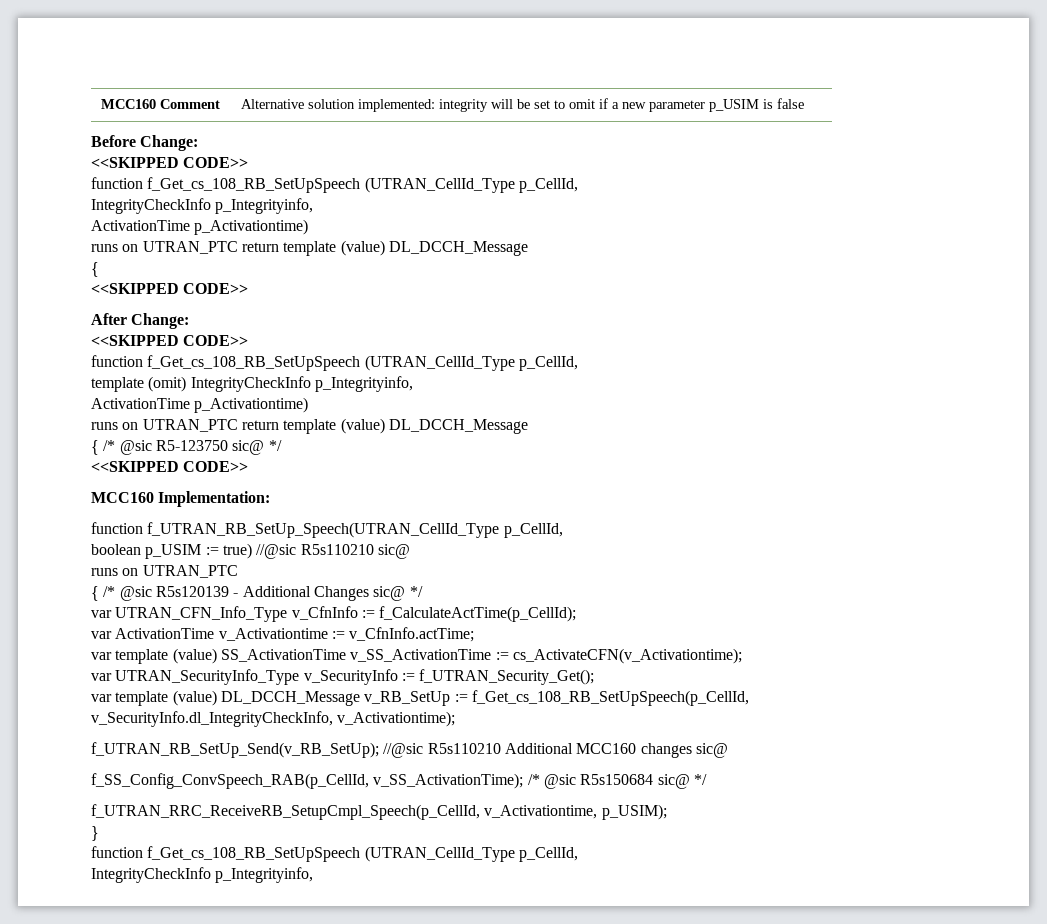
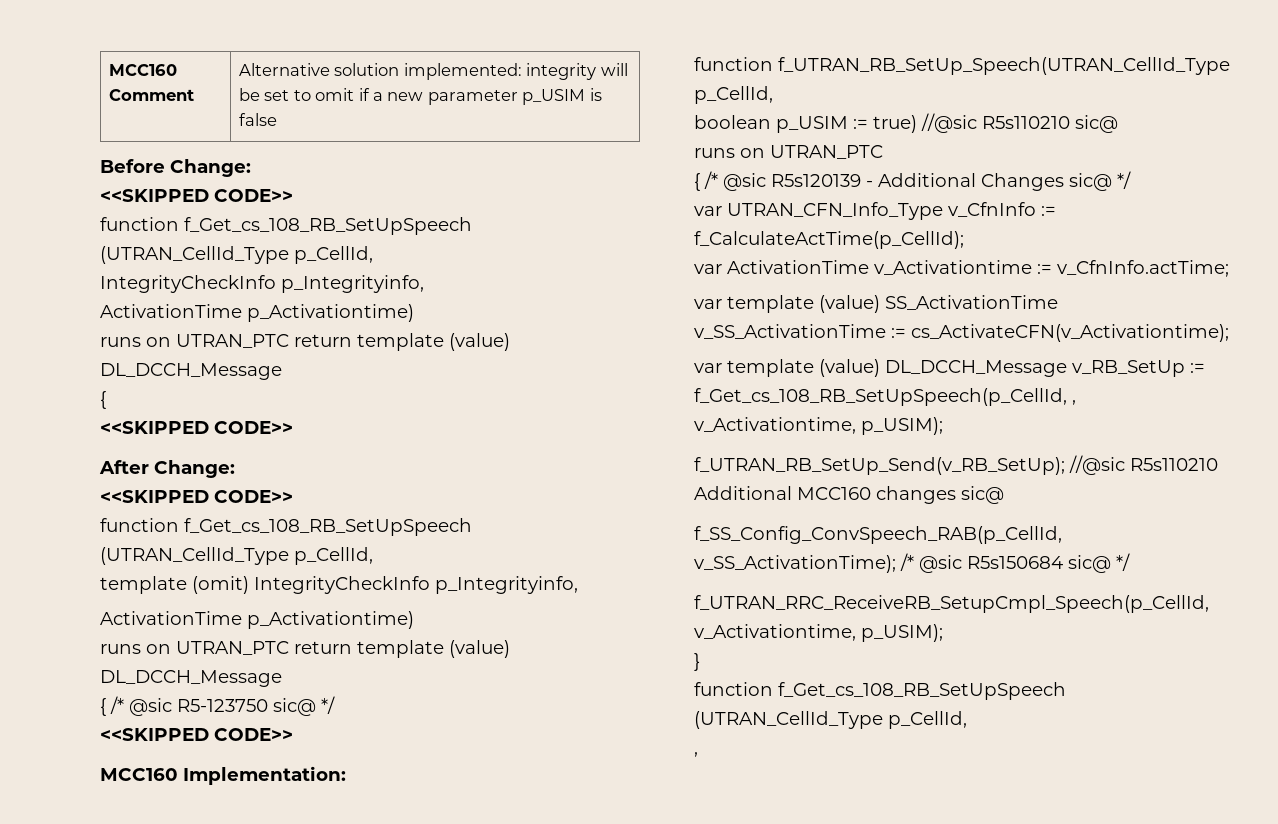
[91,669,595,685] // var UTRAN_SecurityInfo_Type v_SecurityInfo := f_UTRAN_Security_Get(); -> (1229, 333) none
[91,711,456,727] v_SecurityInfo.dl_IntegrityCheckInfo, v_Activationtime); -> [1072,400,1076,405] [694,417,943,435] , v_Activationtime, p_USIM);
[91,867,314,883] IntegrityCheckInfo p_Integrityinfo, -> [694,752,698,757] ,

